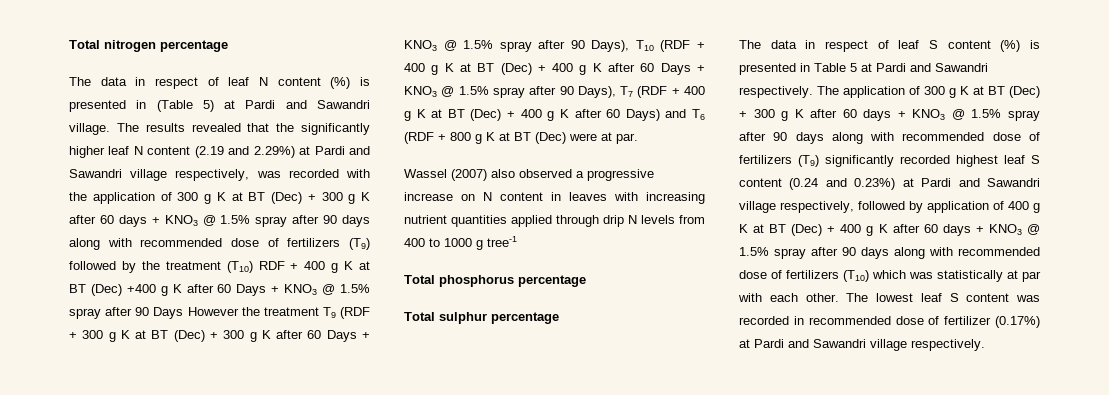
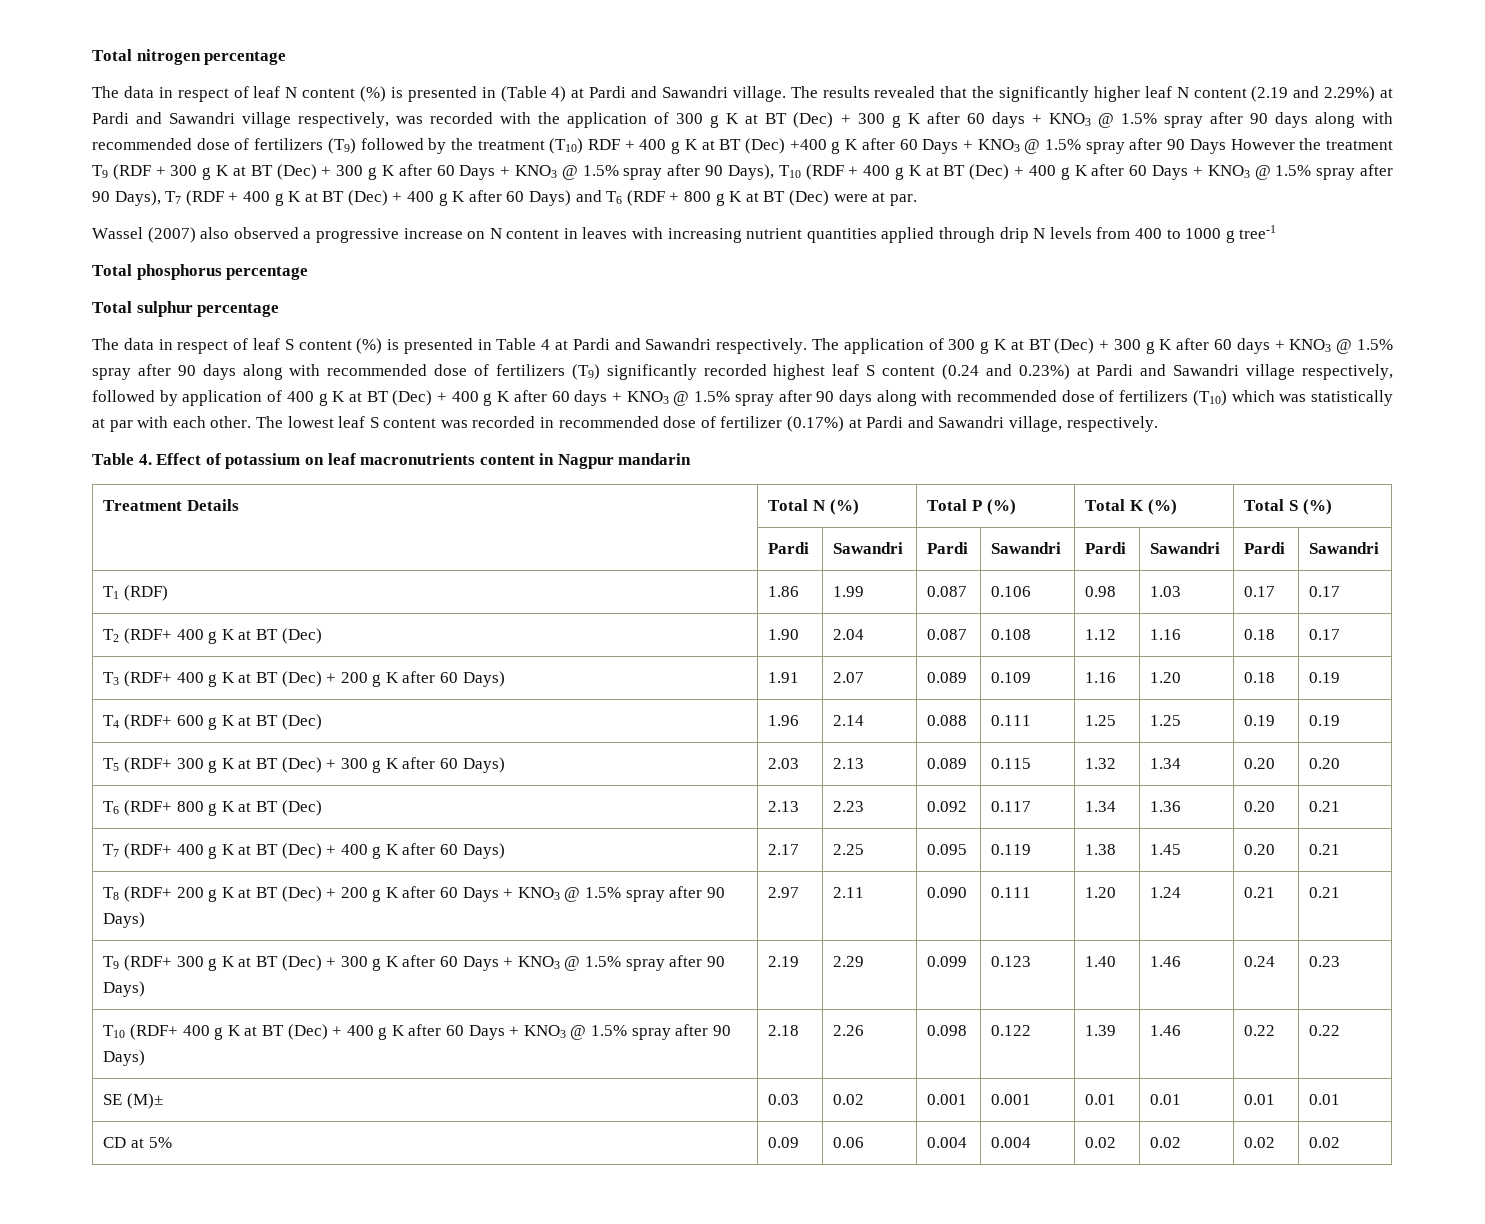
[202,100,214,112] 5) -> [551,86,567,102] 4)
[850,63,857,72] 5 -> [541,339,551,350] 4
[870,339,985,351] village respectively. -> [1008,416,1158,432] [92,453,692,469] [103,499,239,511] [768,499,859,515] [927,499,1016,515] [1085,499,1177,515] [1244,499,1332,515] [768,542,810,554] [833,542,904,554] [927,542,969,554] [991,542,1062,554] [1085,542,1127,554] [1150,542,1221,554] [1244,542,1286,554] [1309,542,1380,554] [103,585,168,601] [768,586,800,597] [833,586,865,597] [927,586,968,597] [991,586,1032,597] [1085,586,1117,597] [1150,586,1182,597] [1244,586,1276,597] [1309,586,1341,597] [103,628,322,644] [768,629,800,640] [833,629,865,640] [927,629,968,640] [991,629,1032,640] [1085,629,1117,640] [1150,629,1182,640] [1244,629,1276,640] [1309,629,1341,640] [103,671,505,687] [768,672,800,683] [833,672,865,683] [927,672,968,683] [991,672,1032,683] [1085,672,1117,683] [1150,672,1182,683] [1244,672,1276,683] [1309,672,1341,683] [103,714,322,730] [768,715,800,726] [833,715,865,726] [927,715,968,726] [991,715,1032,726] [1085,715,1117,726] [1150,715,1182,726] [1244,715,1276,726] [1309,715,1341,726] [103,757,505,773] [768,758,800,769] [833,758,865,769] [927,758,968,769] [991,758,1032,769] [1085,758,1117,769] [1150,758,1182,769] [1244,758,1276,769] [1309,758,1341,769] [103,800,322,816] [768,801,800,812] [833,801,865,812] [927,801,968,812] [991,801,1032,812] [1085,801,1117,812] [1150,801,1182,812] [1244,801,1276,812] [1309,801,1341,812] [103,843,505,859] [768,844,800,855] [833,844,865,855] [927,844,968,855] [991,844,1032,855] [1085,844,1117,855] [1150,844,1182,855] [1244,844,1276,855] [1309,844,1341,855] [103,886,725,902] [103,912,146,928] [768,887,800,898] [833,887,865,898] [927,887,968,898] [991,887,1032,898] [1085,887,1117,898] [1150,887,1182,898] [1244,887,1276,898] [1309,887,1341,898] [103,955,725,971] [103,981,146,997] [768,956,800,967] [833,956,865,967] [927,956,968,967] [991,956,1032,967] [1085,956,1117,967] [1150,956,1182,967] [1244,956,1276,967] [1309,956,1341,967] [103,1024,731,1040] [103,1050,146,1066] [768,1025,800,1036] [833,1025,865,1036] [927,1025,968,1036] [991,1025,1032,1036] [1085,1025,1117,1036] [1150,1025,1182,1036] [1244,1025,1276,1036] [1309,1025,1341,1036] [103,1093,163,1109] [768,1094,800,1105] [833,1094,865,1105] [927,1094,968,1105] [991,1094,1032,1105] [1085,1094,1117,1105] [1150,1094,1182,1105] [1244,1094,1276,1105] [1309,1094,1341,1105] [103,1137,172,1148] [768,1137,800,1148] [833,1137,865,1148] [927,1137,968,1148] [991,1137,1032,1148] [1085,1137,1117,1148] [1150,1137,1182,1148] [1244,1137,1276,1148] [1309,1137,1341,1148] village, respectively. // Table 4. Effect of potassium on leaf macronutrients content in Nagpur mandarin // Treatment Details | Total N (%) | Total P (%) | Total K (%) | Total S (%) // | Pardi | Sawandri | Pardi | Sawandri | Pardi | Sawandri | Pardi | Sawandri // T1 (RDF) | 1.86 | 1.99 | 0.087 | 0.106 | 0.98 | 1.03 | 0.17 | 0.17 // T2 (RDF+ 400 g K at BT (Dec) | 1.90 | 2.04 | 0.087 | 0.108 | 1.12 | 1.16 | 0.18 | 0.17 // T3 (RDF+ 400 g K at BT (Dec) + 200 g K after 60 Days) | 1.91 | 2.07 | 0.089 | 0.109 | 1.16 | 1.20 | 0.18 | 0.19 // T4 (RDF+ 600 g K at BT (Dec) | 1.96 | 2.14 | 0.088 | 0.111 | 1.25 | 1.25 | 0.19 | 0.19 // T5 (RDF+ 300 g K at BT (Dec) + 300 g K after 60 Days) | 2.03 | 2.13 | 0.089 | 0.115 | 1.32 | 1.34 | 0.20 | 0.20 // T6 (RDF+ 800 g K at BT (Dec) | 2.13 | 2.23 | 0.092 | 0.117 | 1.34 | 1.36 | 0.20 | 0.21 // T7 (RDF+ 400 g K at BT (Dec) + 400 g K after 60 Days) | 2.17 | 2.25 | 0.095 | 0.119 | 1.38 | 1.45 | 0.20 | 0.21 // T8 (RDF+ 200 g K at BT (Dec) + 200 g K after 60 Days + KNO3 @ 1.5% spray after 90 Days) | 2.97 | 2.11 | 0.090 | 0.111 | 1.20 | 1.24 | 0.21 | 0.21 // T9 (RDF+ 300 g K at BT (Dec) + 300 g K after 60 Days + KNO3 @ 1.5% spray after 90 Days) | 2.19 | 2.29 | 0.099 | 0.123 | 1.40 | 1.46 | 0.24 | 0.23 // T10 (RDF+ 400 g K at BT (Dec) + 400 g K after 60 Days + KNO3 @ 1.5% spray after 90 Days) | 2.18 | 2.26 | 0.098 | 0.122 | 1.39 | 1.46 | 0.22 | 0.22 // SE (M)± | 0.03 | 0.02 | 0.001 | 0.001 | 0.01 | 0.01 | 0.01 | 0.01 // CD at 5% | 0.09 | 0.06 | 0.004 | 0.004 | 0.02 | 0.02 | 0.02 | 0.02

